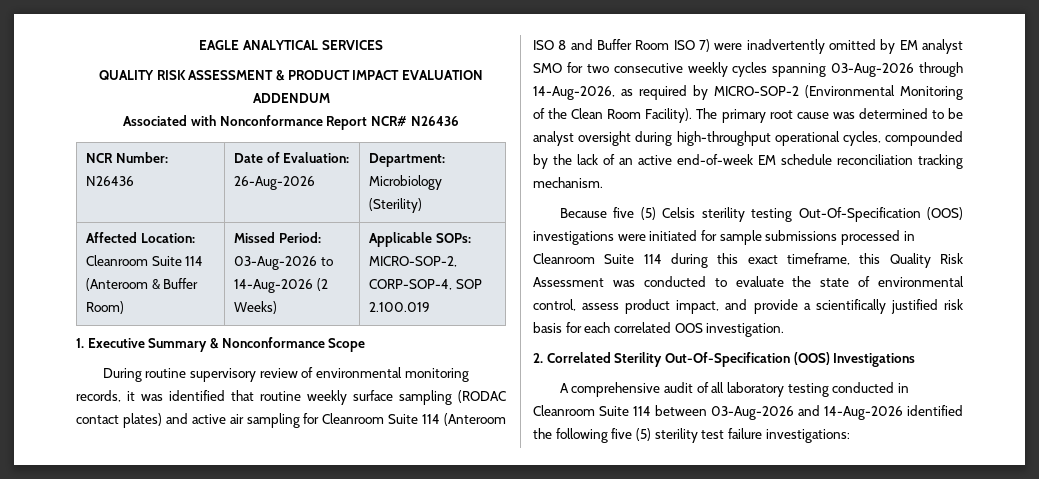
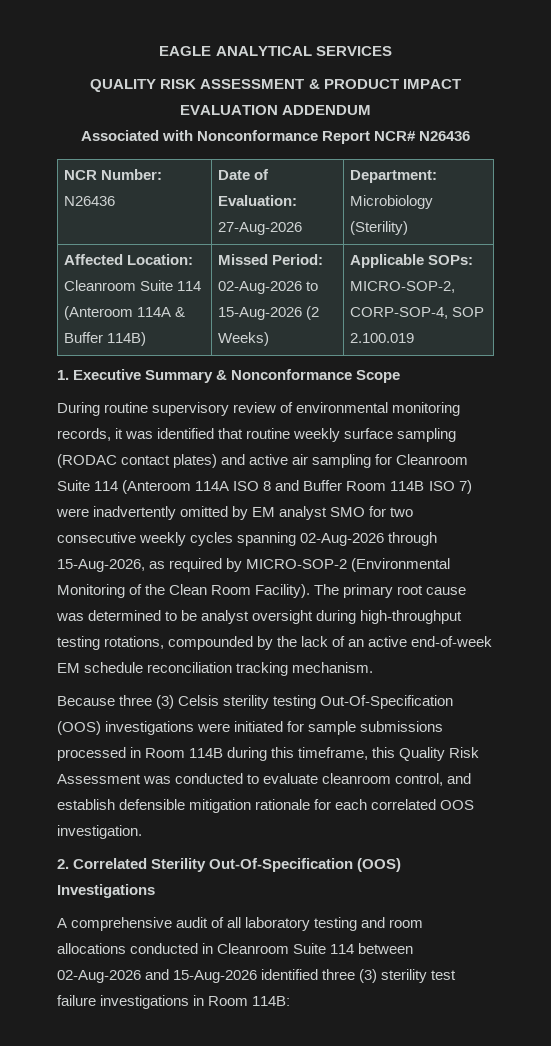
[234,176,316,190] 26-Aug-2026 -> [218,222,303,235] 27-Aug-2026
(149, 284) none -> [137,307,172,317] 114A
[86,301,125,314] Room) -> [107,332,147,346] 114B)
[234,256,333,270] [234,279,314,293] 03-Aug-2026 to 14-Aug-2026 -> [218,281,319,294] [218,307,303,320] 02-Aug-2026 to 15-Aug-2026
(506, 419) none -> [195,481,230,491] 114A
(670, 45) none -> [390,481,425,491] 114B
[831,62,963,77] [533,86,615,100] 03-Aug-2026 through 14-Aug-2026, -> [300,532,438,546] [57,559,145,572] 02-Aug-2026 through 15-Aug-2026,
[774,131,881,146] operational cycles, -> [57,636,165,650] testing rotations,
[613,207,656,220] five (5) -> [119,695,175,709] three (3)
[533,253,662,264] Cleanroom Suite 114 -> [145,748,224,758] Room 114B
[747,255,778,264] exact -> (295, 752) none
[792,276,964,287] [533,299,963,314] [533,322,562,333] the state of environmental control, assess product impact, and provide a scientifically justified risk basis -> [322,773,472,786] [57,799,311,813] cleanroom control, and establish defensible mitigation rationale
(829, 390) none -> [361,917,424,928] [57,943,126,954] and room allocations
[711,405,963,420] [533,428,850,443] 03-Aug-2026 and 14-Aug-2026 identified the following five (5) sterility test failure investigations: -> [57,969,457,983] [57,995,291,1009] 02-Aug-2026 and 15-Aug-2026 identified three (3) sterility test failure investigations in Room 114B:

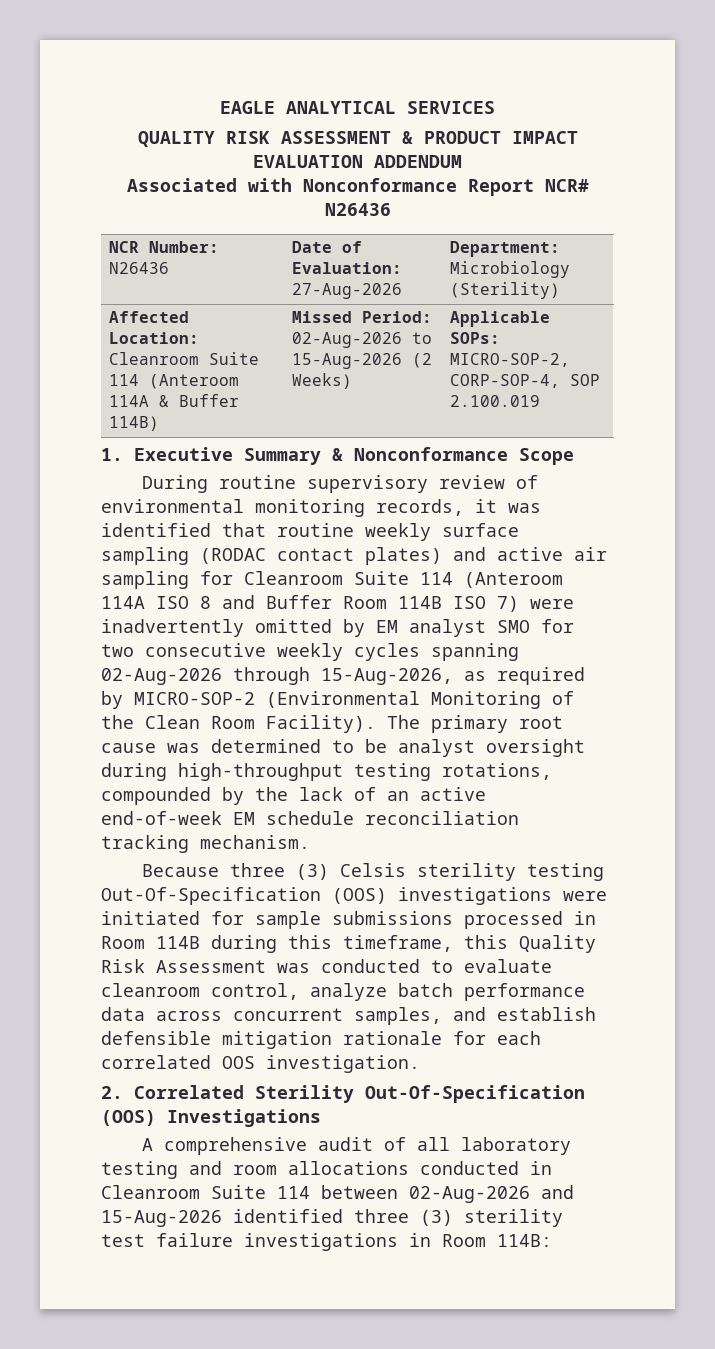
(444, 779) none -> [310,983,585,1001] [101,1007,442,1025] analyze batch performance data across concurrent samples,

